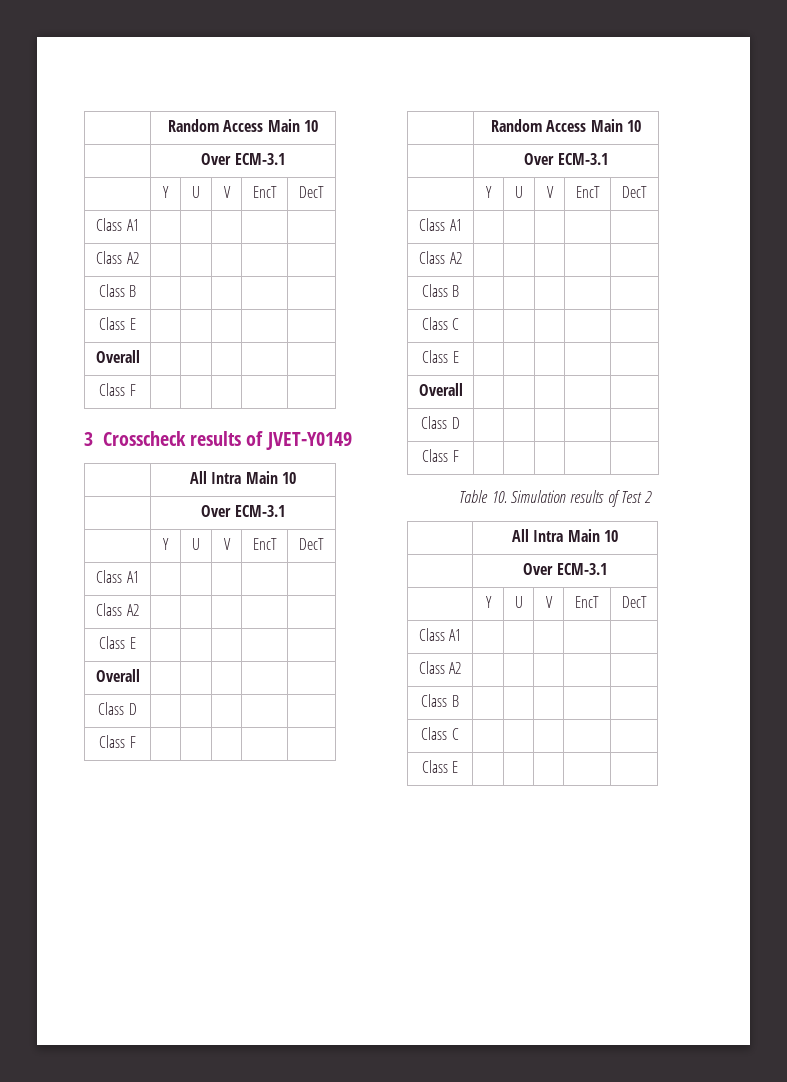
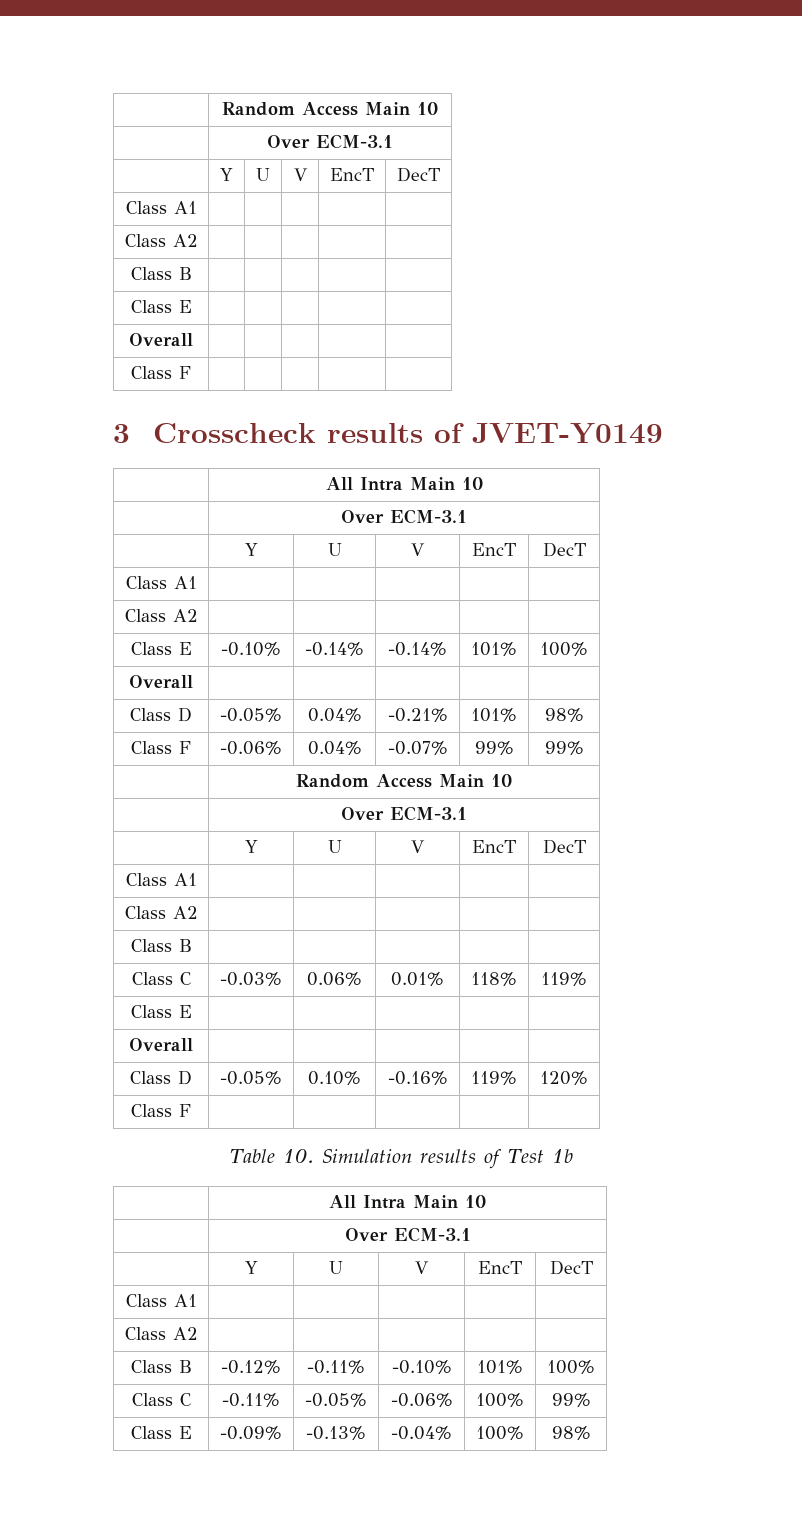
[95,669,140,682] [98,702,137,715] [99,735,136,748] | | | | // Overall | | | | | // Class D | | | | | // Class F | | | | | -> [221,642,281,656] [305,642,364,656] [388,642,447,656] [471,642,517,656] [540,642,588,656] [129,675,193,688] [130,707,192,722] [220,708,282,722] [307,708,362,722] [387,708,448,722] [471,708,517,722] [544,708,584,722] [131,741,191,754] [220,741,282,755] [307,741,362,755] [387,741,448,755] [474,741,514,755] [544,741,584,755] -0.10% | -0.14% | -0.14% | 101% | 100% // Overall | | | | | // Class D | -0.05% | 0.04% | -0.21% | 101% | 98% // Class F | -0.06% | 0.04% | -0.07% | 99% | 99%
[422,350,459,363] [418,383,463,396] [421,416,460,429] | | | | // Class E | | | | | // Overall | | | | | // Class D | | | | | -> [220,972,282,986] [307,972,362,986] [391,972,444,986] [471,972,517,986] [541,972,587,986] [130,1005,192,1018] [129,1038,193,1051] [130,1070,192,1085] [220,1071,282,1085] [308,1071,361,1085] [387,1071,448,1085] [471,1071,517,1085] [540,1071,588,1085] -0.03% | 0.06% | 0.01% | 118% | 119% // Class E | | | | | // Overall | | | | | // Class D | -0.05% | 0.10% | -0.16% | 119% | 120%
[643,491,652,503] 2 -> [551,1149,573,1163] 1b
[421,727,459,740] [421,760,459,773] | | | | // Class C | | | | | // Class E | | | | | -> [221,1360,281,1374] [307,1360,365,1374] [391,1360,452,1374] [477,1360,523,1374] [547,1360,595,1374] [131,1393,192,1406] [222,1393,280,1407] [305,1393,367,1407] [390,1393,453,1407] [476,1393,524,1407] [551,1393,591,1407] [130,1426,192,1439] [220,1426,282,1440] [306,1426,366,1440] [391,1426,452,1440] [476,1426,524,1440] [551,1426,591,1440] -0.12% | -0.11% | -0.10% | 101% | 100% // Class C | -0.11% | -0.05% | -0.06% | 100% | 99% // Class E | -0.09% | -0.13% | -0.04% | 100% | 98%

